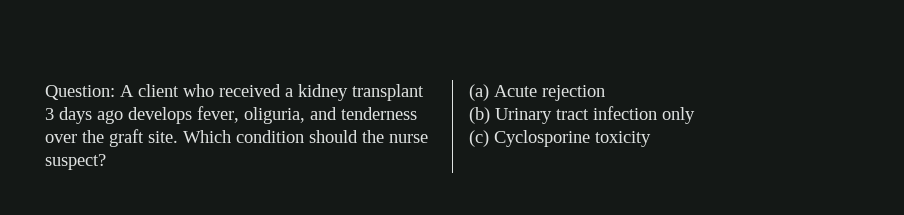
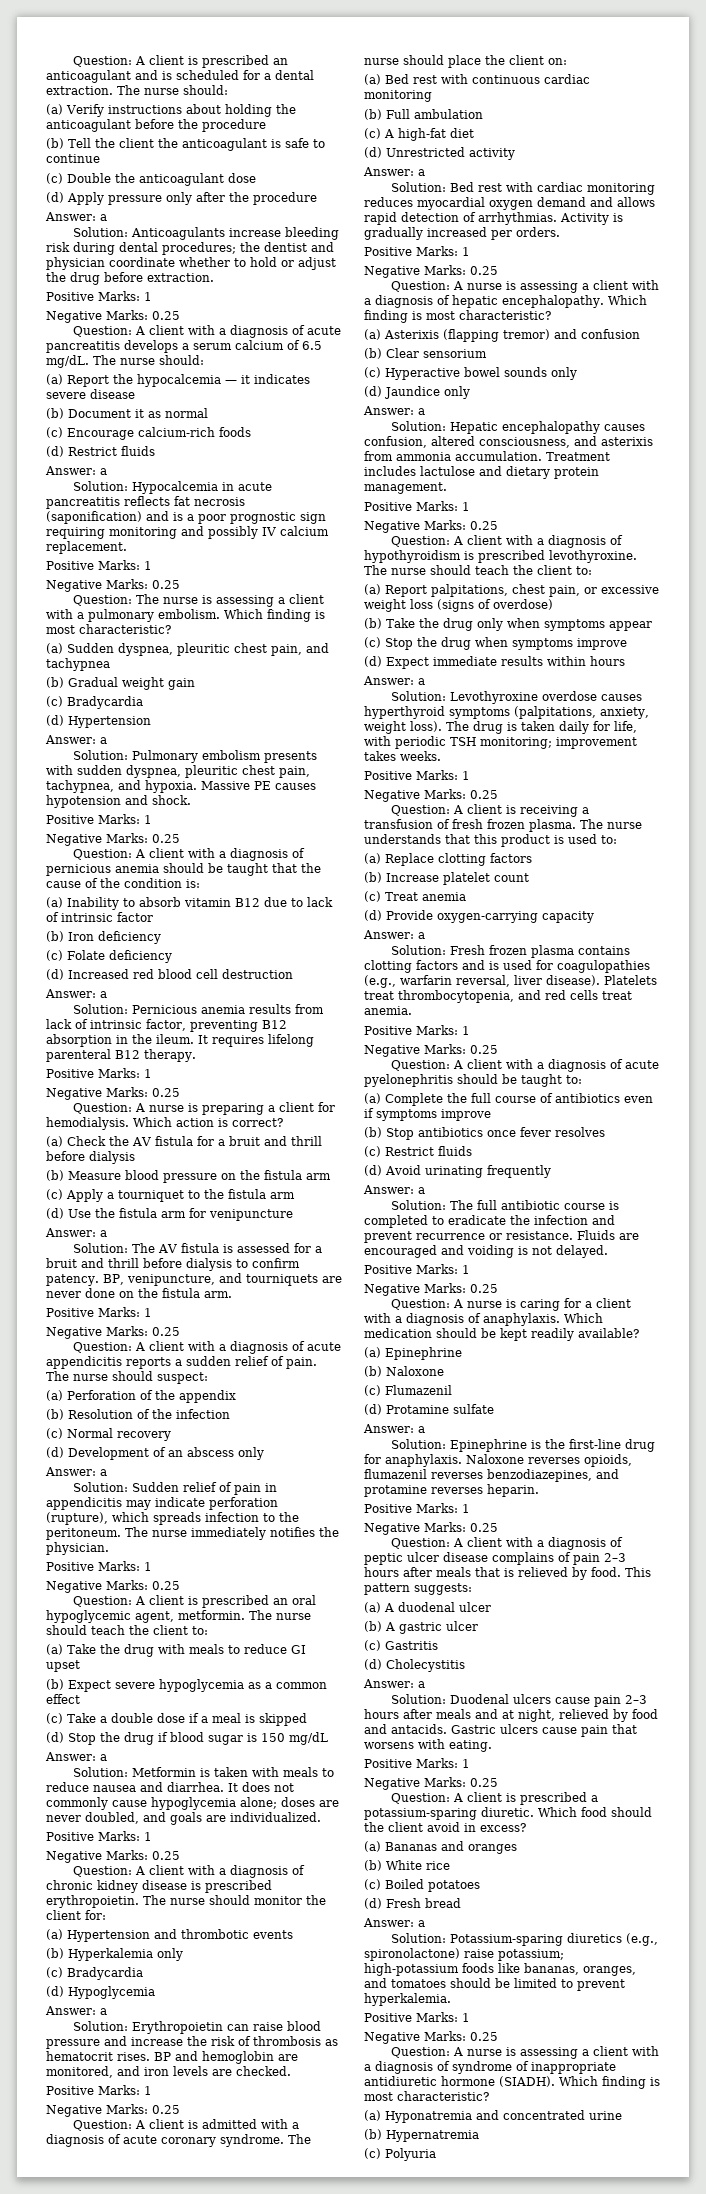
[45,84,424,101] [45,106,417,124] [45,129,428,147] [45,154,106,170] [469,84,605,101] [469,106,695,124] [469,130,651,147] Question: A client who received a kidney transplant 3 days ago develops fever, oliguria, and tenderness over the graft site. Which condition should the nurse suspect? // (a) Acute rejection // (b) Urinary tract infection only // (c) Cyclosporine toxicity -> [73,55,289,68] [46,70,314,83] [46,85,228,95] [46,104,296,117] [46,119,266,132] [46,138,325,151] [46,154,100,163] [46,173,256,186] [46,192,317,205] [45,212,107,221] [73,227,340,240] [46,242,334,255] [46,257,336,270] [46,272,214,285] [46,291,152,301] [46,310,180,323] [73,325,342,338] [46,340,322,353] [46,355,204,368] [46,374,310,387] [46,389,135,399] [46,408,208,419] [46,427,251,440] [46,446,155,457] [45,466,107,475] [73,481,273,494] [46,496,245,509] [46,511,326,524] [46,526,329,539] [46,541,127,554] [46,560,152,570] [46,579,180,592] [73,594,325,607] [46,609,325,622] [46,624,171,634] [46,643,329,656] [46,658,110,671] [46,677,195,690] [46,696,143,709] [46,715,151,728] [45,735,107,744] [73,750,318,763] [46,765,310,778] [46,780,316,793] [46,795,191,808] [46,814,152,824] [46,833,180,846] [73,848,306,861] [46,863,321,876] [46,878,200,888] [46,897,333,910] [46,912,153,922] [46,931,161,944] [46,950,172,963] [46,969,293,980] [45,989,107,998] [73,1004,325,1014] [46,1019,287,1032] [46,1034,314,1047] [46,1049,196,1062] [46,1068,152,1078] [46,1087,180,1100] [73,1102,336,1115] [46,1117,283,1130] [46,1136,322,1147] [46,1151,135,1164] [46,1170,331,1183] [46,1189,295,1202] [46,1208,293,1221] [45,1228,107,1237] [73,1243,323,1253] [46,1258,300,1271] [46,1273,342,1286] [46,1288,232,1298] [46,1307,152,1317] [46,1326,180,1339] [73,1341,342,1354] [46,1356,317,1369] [46,1371,208,1384] [46,1390,236,1403] [46,1409,230,1420] [46,1428,171,1441] [46,1447,264,1460] [45,1467,107,1476] [73,1482,278,1495] [46,1497,278,1510] [46,1512,299,1525] [46,1527,339,1540] [46,1542,109,1555] [46,1561,152,1571] [46,1580,180,1593] [73,1595,317,1608] [46,1610,311,1623] [46,1625,208,1635] [46,1644,306,1657] [46,1660,80,1672] [46,1679,327,1692] [46,1694,80,1704] [46,1713,307,1726] [46,1732,328,1745] [45,1752,107,1761] [73,1767,335,1777] [46,1782,294,1792] [46,1797,339,1810] [46,1812,321,1825] [46,1831,152,1841] [46,1850,180,1863] [73,1865,306,1878] [46,1880,272,1893] [46,1895,326,1908] [46,1910,106,1920] [46,1929,293,1942] [46,1948,183,1961] [46,1967,143,1980] [46,1986,155,1999] [45,2006,107,2015] [73,2021,322,2034] [46,2036,338,2049] [46,2051,298,2064] [46,2066,291,2078] [46,2085,152,2095] [46,2104,180,2117] [73,2119,300,2131] [46,2134,311,2147] [364,55,567,68] [364,74,590,85] [364,90,432,102] [364,109,483,120] [364,128,474,141] [364,147,515,160] [363,167,425,176] [391,182,656,195] [364,197,655,210] [364,212,623,225] [364,227,560,240] [364,246,470,256] [364,265,498,278] [391,280,660,293] [364,295,647,308] [364,310,551,323] [364,329,640,342] [364,348,487,359] [364,367,577,380] [364,386,470,399] [363,406,425,415] [391,421,646,434] [364,436,653,448] [364,451,610,461] [364,466,599,479] [364,482,447,494] [364,501,470,511] [364,520,498,533] [391,535,624,548] [364,550,637,563] [364,565,592,575] [364,584,659,597] [364,599,553,612] [364,618,652,631] [364,637,627,650] [364,656,625,669] [363,676,425,685] [391,691,643,704] [364,706,649,719] [364,721,637,734] [364,736,637,749] [364,751,441,761] [364,770,470,780] [364,789,498,802] [391,804,590,817] [364,819,642,832] [364,834,617,847] [364,853,532,866] [364,872,529,885] [364,891,466,902] [364,910,594,923] [363,930,425,939] [391,945,631,958] [364,960,650,973] [364,975,657,988] [364,990,632,1003] [364,1006,412,1015] [364,1025,470,1035] [364,1044,498,1057] [391,1059,660,1072] [364,1074,582,1087] [364,1093,653,1106] [364,1108,491,1121] [364,1127,605,1140] [364,1146,472,1157] [364,1165,551,1178] [363,1185,425,1194] [391,1200,620,1210] [364,1215,615,1228] [364,1230,639,1243] [364,1245,608,1258] [364,1264,470,1274] [364,1283,498,1296] [391,1298,632,1311] [364,1313,603,1326] [364,1328,639,1341] [364,1347,462,1360] [364,1366,444,1377] [364,1385,452,1396] [364,1404,494,1415] [363,1424,425,1433] [391,1439,656,1452] [364,1454,632,1467] [364,1469,619,1482] [364,1484,539,1497] [364,1503,470,1513] [364,1522,498,1535] [391,1537,624,1550] [364,1552,626,1565] [364,1567,651,1580] [364,1583,472,1595] [364,1602,491,1613] [364,1621,478,1634] [364,1640,438,1651] [364,1659,465,1672] [363,1679,425,1688] [391,1694,648,1707] [364,1709,658,1722] [364,1724,637,1737] [364,1739,492,1752] [364,1758,470,1768] [364,1777,498,1790] [391,1792,599,1805] [364,1807,652,1820] [364,1822,526,1832] [364,1841,517,1854] [364,1860,450,1871] [364,1879,480,1892] [364,1898,461,1909] [363,1918,425,1927] [391,1933,659,1946] [364,1948,564,1961] [364,1963,636,1976] [364,1978,625,1991] [364,1993,451,2006] [364,2012,470,2022] [364,2031,498,2044] [391,2046,660,2059] [364,2061,616,2074] [364,2076,660,2089] [364,2091,489,2101] [364,2110,622,2123] [364,2129,479,2142] [364,2148,436,2161] Question: A client is prescribed an anticoagulant and is scheduled for a dental extraction. The nurse should: // (a) Verify instructions about holding the anticoagulant before the procedure // (b) Tell the client the anticoagulant is safe to continue // (c) Double the anticoagulant dose // (d) Apply pressure only after the procedure // Answer: a // Solution: Anticoagulants increase bleeding risk during dental procedures; the dentist and physician coordinate whether to hold or adjust the drug before extraction. // Positive Marks: 1 // Negative Marks: 0.25 // Question: A client with a diagnosis of acute pancreatitis develops a serum calcium of 6.5 mg/dL. The nurse should: // (a) Report the hypocalcemia — it indicates severe disease // (b) Document it as normal // (c) Encourage calcium-rich foods // (d) Restrict fluids // Answer: a // Solution: Hypocalcemia in acute pancreatitis reflects fat necrosis (saponification) and is a poor prognostic sign requiring monitoring and possibly IV calcium replacement. // Positive Marks: 1 // Negative Marks: 0.25 // Question: The nurse is assessing a client with a pulmonary embolism. Which finding is most characteristic? // (a) Sudden dyspnea, pleuritic chest pain, and tachypnea // (b) Gradual weight gain // (c) Bradycardia // (d) Hypertension // Answer: a // Solution: Pulmonary embolism presents with sudden dyspnea, pleuritic chest pain, tachypnea, and hypoxia. Massive PE causes hypotension and shock. // Positive Marks: 1 // Negative Marks: 0.25 // Question: A client with a diagnosis of pernicious anemia should be taught that the cause of the condition is: // (a) Inability to absorb vitamin B12 due to lack of intrinsic factor // (b) Iron deficiency // (c) Folate deficiency // (d) Increased red blood cell destruction // Answer: a // Solution: Pernicious anemia results from lack of intrinsic factor, preventing B12 absorption in the ileum. It requires lifelong parenteral B12 therapy. // Positive Marks: 1 // Negative Marks: 0.25 // Question: A nurse is preparing a client for hemodialysis. Which action is correct? // (a) Check the AV fistula for a bruit and thrill before dialysis // (b) Measure blood pressure on the fistula arm // (c) Apply a tourniquet to the fistula arm // (d) Use the fistula arm for venipuncture // Answer: a // Solution: The AV fistula is assessed for a bruit and thrill before dialysis to confirm patency. BP, venipuncture, and tourniquets are never done on the fistula arm. // Positive Marks: 1 // Negative Marks: 0.25 // Question: A client with a diagnosis of acute appendicitis reports a sudden relief of pain. The nurse should suspect: // (a) Perforation of the appendix // (b) Resolution of the infection // (c) Normal recovery // (d) Development of an abscess only // Answer: a // Solution: Sudden relief of pain in appendicitis may indicate perforation (rupture), which spreads infection to the peritoneum. The nurse immediately notifies the physician. // Positive Marks: 1 // Negative Marks: 0.25 // Question: A client is prescribed an oral hypoglycemic agent, metformin. The nurse should teach the client to: // (a) Take the drug with meals to reduce GI upset // (b) Expect severe hypoglycemia as a common effect // (c) Take a double dose if a meal is skipped // (d) Stop the drug if blood sugar is 150 mg/dL // Answer: a // Solution: Metformin is taken with meals to reduce nausea and diarrhea. It does not commonly cause hypoglycemia alone; doses are never doubled, and goals are individualized. // Positive Marks: 1 // Negative Marks: 0.25 // Question: A client with a diagnosis of chronic kidney disease is prescribed erythropoietin. The nurse should monitor the client for: // (a) Hypertension and thrombotic events // (b) Hyperkalemia only // (c) Bradycardia // (d) Hypoglycemia // Answer: a // Solution: Erythropoietin can raise blood pressure and increase the risk of thrombosis as hematocrit rises. BP and hemoglobin are monitored, and iron levels are checked. // Positive Marks: 1 // Negative Marks: 0.25 // Question: A client is admitted with a diagnosis of acute coronary syndrome. The nurse should place the client on: // (a) Bed rest with continuous cardiac monitoring // (b) Full ambulation // (c) A high-fat diet // (d) Unrestricted activity // Answer: a // Solution: Bed rest with cardiac monitoring reduces myocardial oxygen demand and allows rapid detection of arrhythmias. Activity is gradually increased per orders. // Positive Marks: 1 // Negative Marks: 0.25 // Question: A nurse is assessing a client with a diagnosis of hepatic encephalopathy. Which finding is most characteristic? // (a) Asterixis (flapping tremor) and confusion // (b) Clear sensorium // (c) Hyperactive bowel sounds only // (d) Jaundice only // Answer: a // Solution: Hepatic encephalopathy causes confusion, altered consciousness, and asterixis from ammonia accumulation. Treatment includes lactulose and dietary protein management. // Positive Marks: 1 // Negative Marks: 0.25 // Question: A client with a diagnosis of hypothyroidism is prescribed levothyroxine. The nurse should teach the client to: // (a) Report palpitations, chest pain, or excessive weight loss (signs of overdose) // (b) Take the drug only when symptoms appear // (c) Stop the drug when symptoms improve // (d) Expect immediate results within hours // Answer: a // Solution: Levothyroxine overdose causes hyperthyroid symptoms (palpitations, anxiety, weight loss). The drug is taken daily for life, with periodic TSH monitoring; improvement takes weeks. // Positive Marks: 1 // Negative Marks: 0.25 // Question: A client is receiving a transfusion of fresh frozen plasma. The nurse understands that this product is used to: // (a) Replace clotting factors // (b) Increase platelet count // (c) Treat anemia // (d) Provide oxygen-carrying capacity // Answer: a // Solution: Fresh frozen plasma contains clotting factors and is used for coagulopathies (e.g., warfarin reversal, liver disease). Platelets treat thrombocytopenia, and red cells treat anemia. // Positive Marks: 1 // Negative Marks: 0.25 // Question: A client with a diagnosis of acute pyelonephritis should be taught to: // (a) Complete the full course of antibiotics even if symptoms improve // (b) Stop antibiotics once fever resolves // (c) Restrict fluids // (d) Avoid urinating frequently // Answer: a // Solution: The full antibiotic course is completed to eradicate the infection and prevent recurrence or resistance. Fluids are encouraged and voiding is not delayed. // Positive Marks: 1 // Negative Marks: 0.25 // Question: A nurse is caring for a client with a diagnosis of anaphylaxis. Which medication should be kept readily available? // (a) Epinephrine // (b) Naloxone // (c) Flumazenil // (d) Protamine sulfate // Answer: a // Solution: Epinephrine is the first-line drug for anaphylaxis. Naloxone reverses opioids, flumazenil reverses benzodiazepines, and protamine reverses heparin. // Positive Marks: 1 // Negative Marks: 0.25 // Question: A client with a diagnosis of peptic ulcer disease complains of pain 2–3 hours after meals that is relieved by food. This pattern suggests: // (a) A duodenal ulcer // (b) A gastric ulcer // (c) Gastritis // (d) Cholecystitis // Answer: a // Solution: Duodenal ulcers cause pain 2–3 hours after meals and at night, relieved by food and antacids. Gastric ulcers cause pain that worsens with eating. // Positive Marks: 1 // Negative Marks: 0.25 // Question: A client is prescribed a potassium-sparing diuretic. Which food should the client avoid in excess? // (a) Bananas and oranges // (b) White rice // (c) Boiled potatoes // (d) Fresh bread // Answer: a // Solution: Potassium-sparing diuretics (e.g., spironolactone) raise potassium; high-potassium foods like bananas, oranges, and tomatoes should be limited to prevent hyperkalemia. // Positive Marks: 1 // Negative Marks: 0.25 // Question: A nurse is assessing a client with a diagnosis of syndrome of inappropriate antidiuretic hormone (SIADH). Which finding is most characteristic? // (a) Hyponatremia and concentrated urine // (b) Hypernatremia // (c) Polyuria

